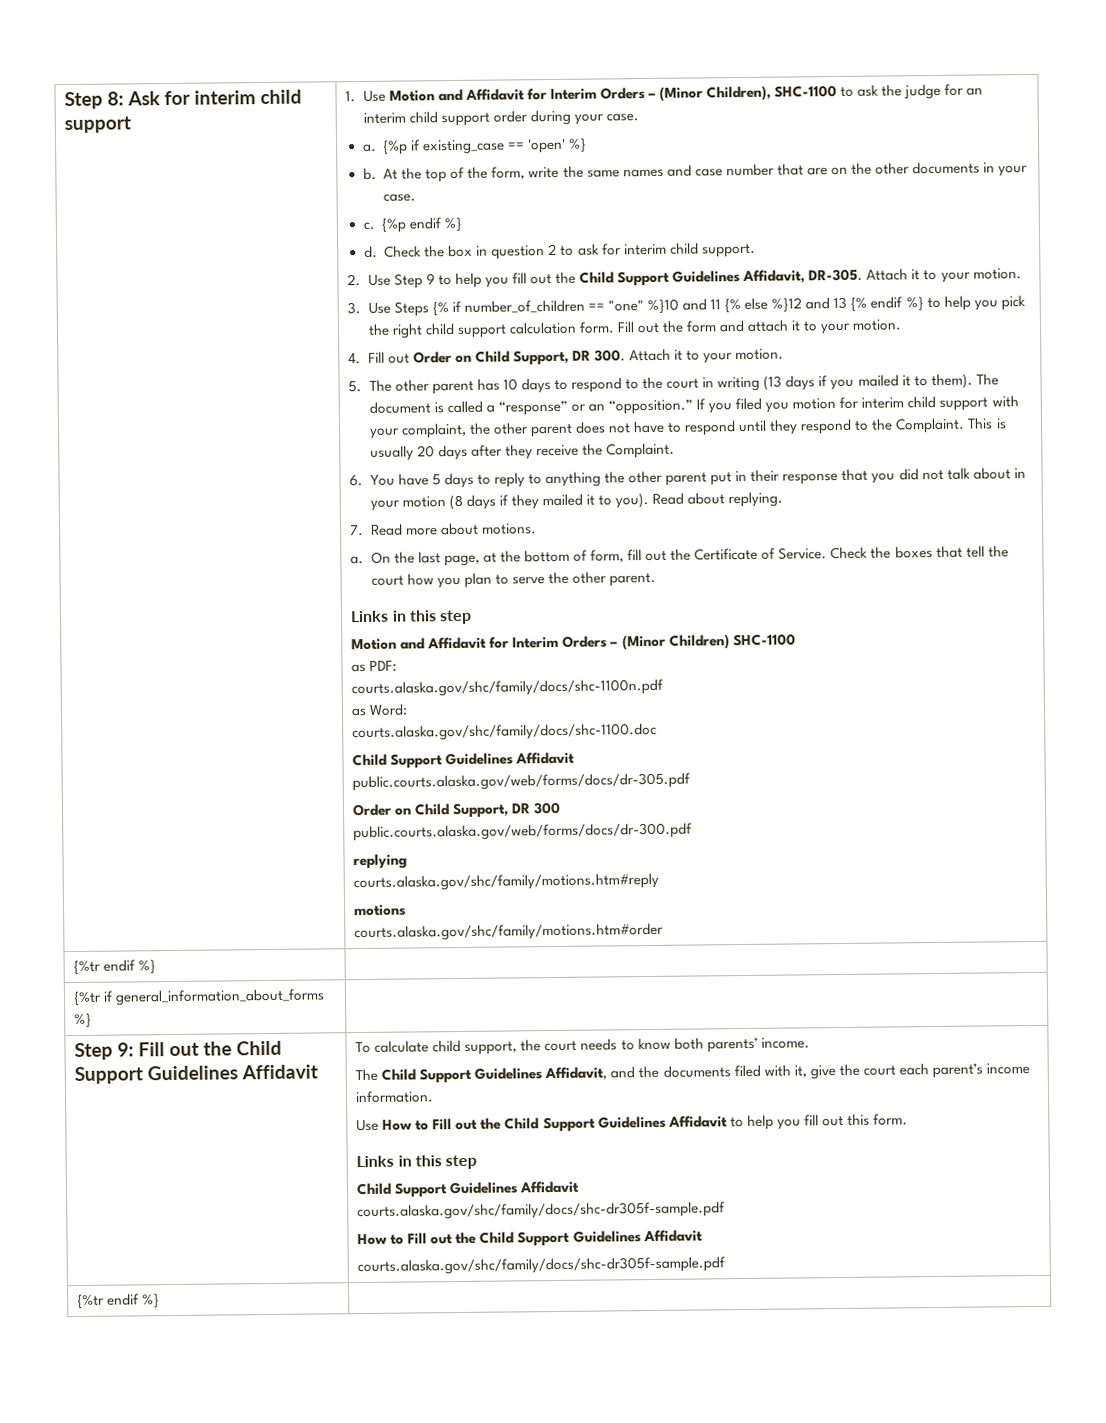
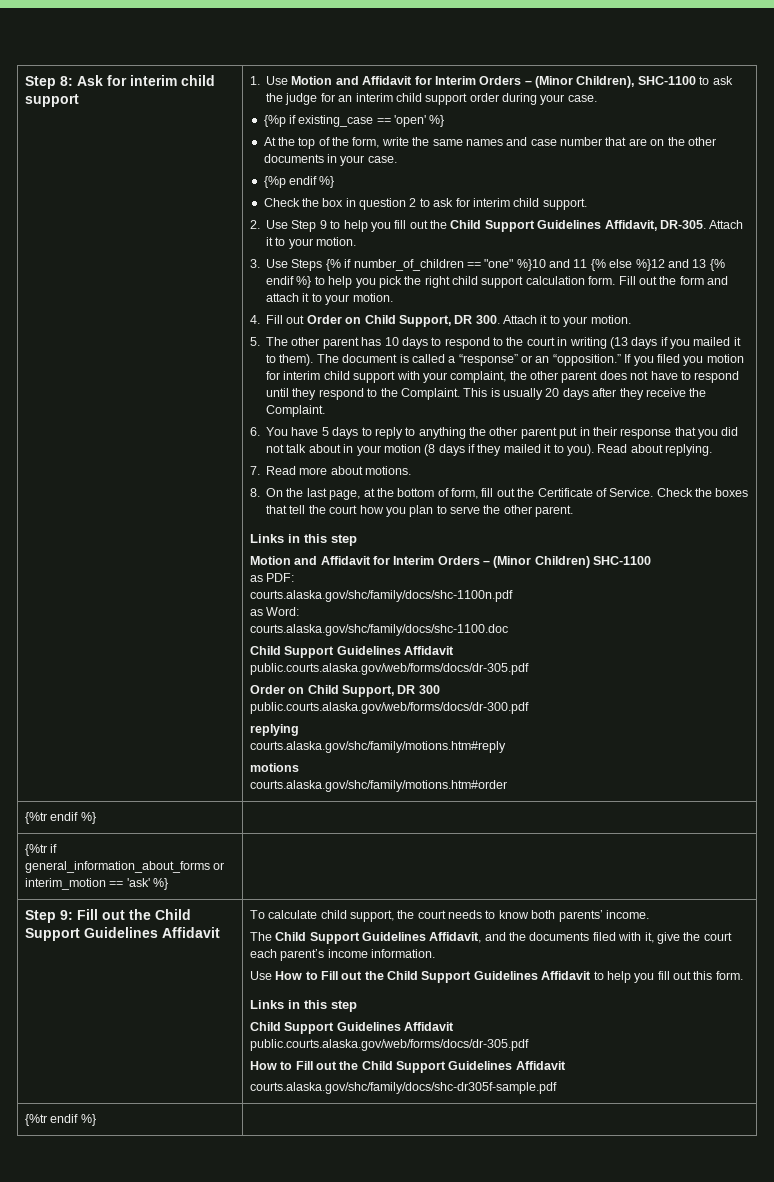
[362,143,377,152] a. -> (597, 98) none
[362,167,377,180] b. -> (445, 121) none
[362,221,375,230] c. -> (397, 159) none
[363,245,378,258] d. -> (335, 182) none
[350,555,365,565] a. -> [249,488,260,497] 8.
(326, 997) none -> [213,862,225,870] [24,878,150,890] or interim_motion == 'ask'
[357,1201,727,1221] courts.alaska.gov/shc/family/docs/shc-dr305f-sample.pdf -> [249,1039,529,1051] public.courts.alaska.gov/web/forms/docs/dr-305.pdf

